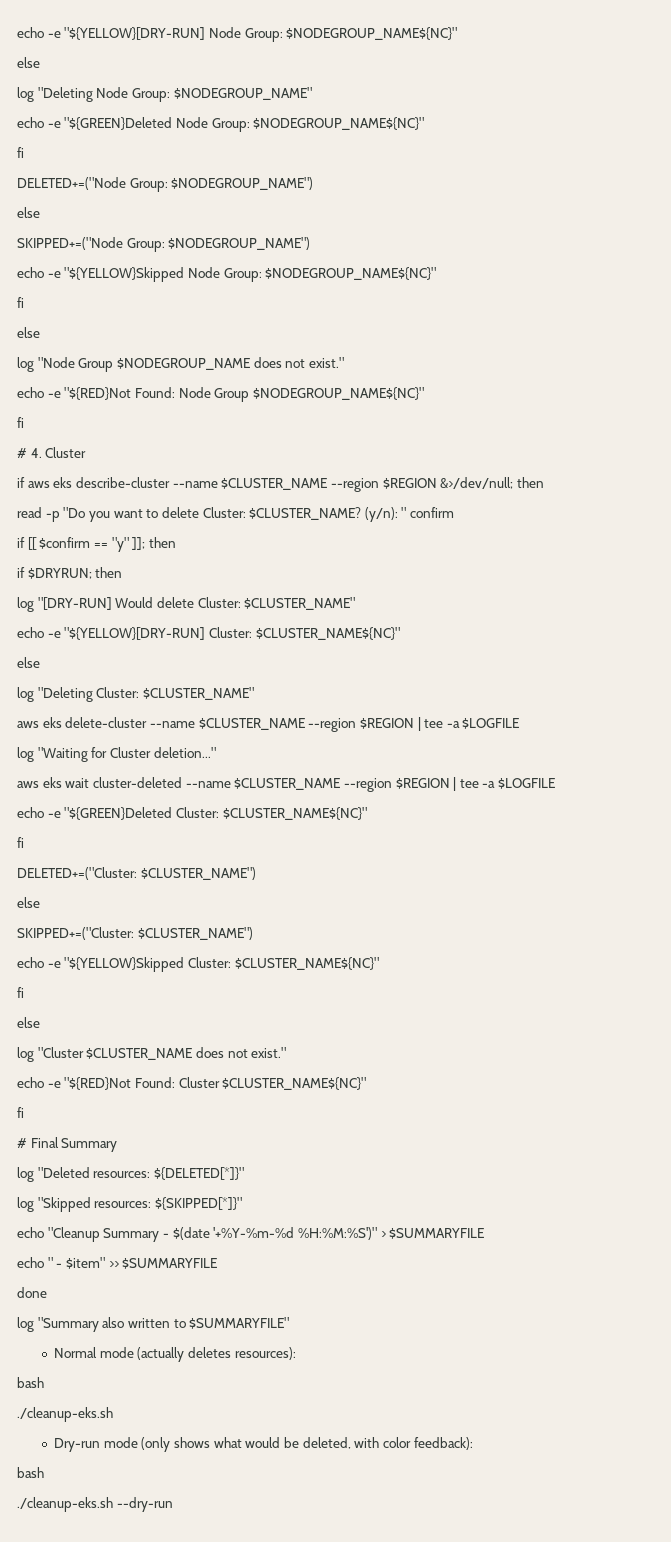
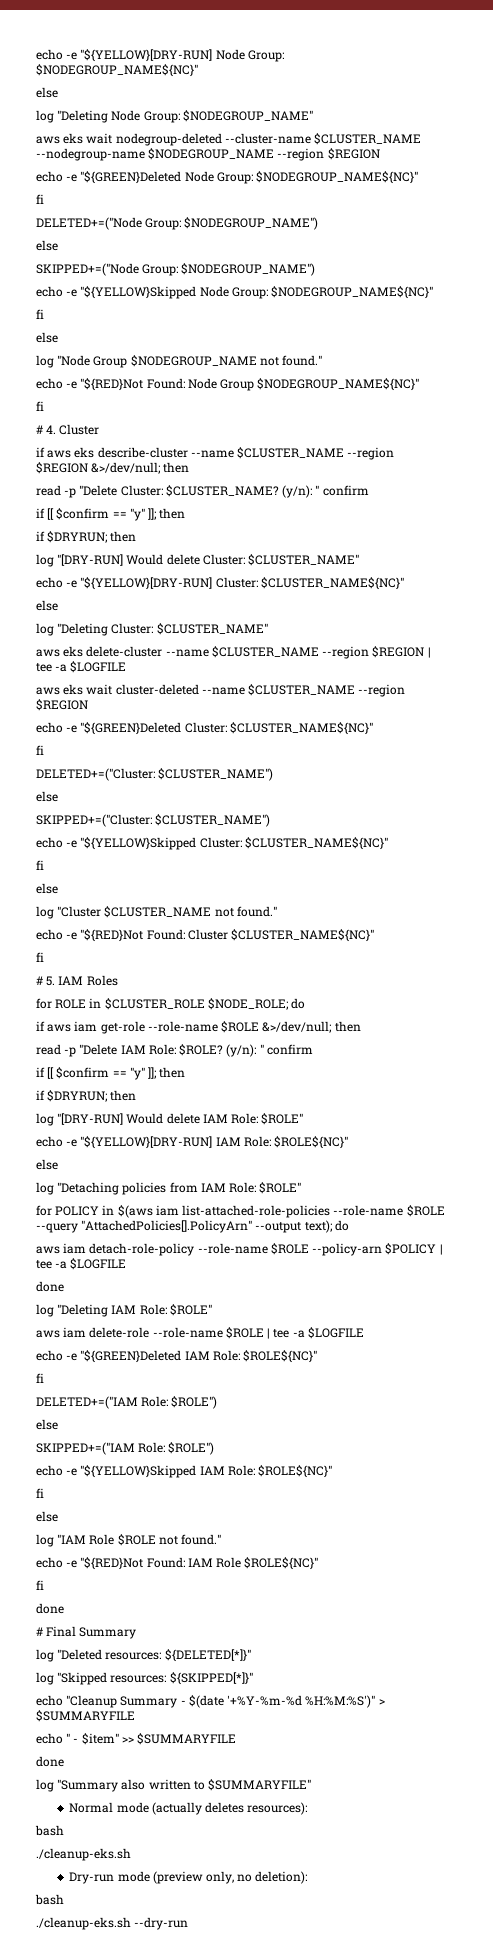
(312, 93) none -> [36,133,422,146] [36,148,380,161] // aws eks wait nodegroup-deleted --cluster-name $CLUSTER_NAME --nodegroup-name $NODEGROUP_NAME --region $REGION
[253,357,344,368] does not exist." -> [259,355,323,366] not found."
[63,507,199,522] "Do you want to delete -> [79,485,118,496] "Delete
[17,747,216,762] // log "Waiting for Cluster deletion..." -> (127, 667) none
[453,777,556,791] | tee -a $LOGFILE -> (88, 705) none
[195,1047,287,1058] does not exist." -> [214,906,277,917] not found."
(24, 1112) none -> [36,975,118,986] [36,998,306,1010] [36,1021,361,1034] [36,1044,313,1057] [36,1067,186,1080] [36,1090,137,1102] [36,1113,304,1126] [36,1136,349,1149] [36,1159,58,1170] [36,1182,302,1195] [36,1205,445,1218] [36,1220,349,1233] [36,1243,443,1256] [36,1258,127,1270] [36,1281,64,1292] [36,1304,212,1317] [36,1327,364,1339] [36,1350,318,1363] [36,1373,44,1383] [36,1396,218,1409] [36,1419,58,1430] [36,1442,215,1455] [36,1465,333,1478] [36,1488,44,1498] [36,1511,58,1522] [36,1534,222,1547] [36,1557,319,1570] [36,1580,44,1590] [36,1603,64,1614] // # 5. IAM Roles // for ROLE in $CLUSTER_ROLE $NODE_ROLE; do // if aws iam get-role --role-name $ROLE &>/dev/null; then // read -p "Delete IAM Role: $ROLE? (y/n): " confirm // if [[ $confirm == "y" ]]; then // if $DRYRUN; then // log "[DRY-RUN] Would delete IAM Role: $ROLE" // echo -e "${YELLOW}[DRY-RUN] IAM Role: $ROLE${NC}" // else // log "Detaching policies from IAM Role: $ROLE" // for POLICY in $(aws iam list-attached-role-policies --role-name $ROLE --query "AttachedPolicies[].PolicyArn" --output text); do // aws iam detach-role-policy --role-name $ROLE --policy-arn $POLICY | tee -a $LOGFILE // done // log "Deleting IAM Role: $ROLE" // aws iam delete-role --role-name $ROLE | tee -a $LOGFILE // echo -e "${GREEN}Deleted IAM Role: $ROLE${NC}" // fi // DELETED+=("IAM Role: $ROLE") // else // SKIPPED+=("IAM Role: $ROLE") // echo -e "${YELLOW}Skipped IAM Role: $ROLE${NC}" // fi // else // log "IAM Role $ROLE not found." // echo -e "${RED}Not Found: IAM Role $ROLE${NC}" // fi // done
[141,1437,473,1452] (only shows what would be deleted, with color feedback): -> [152,1871,308,1884] (preview only, no deletion):

